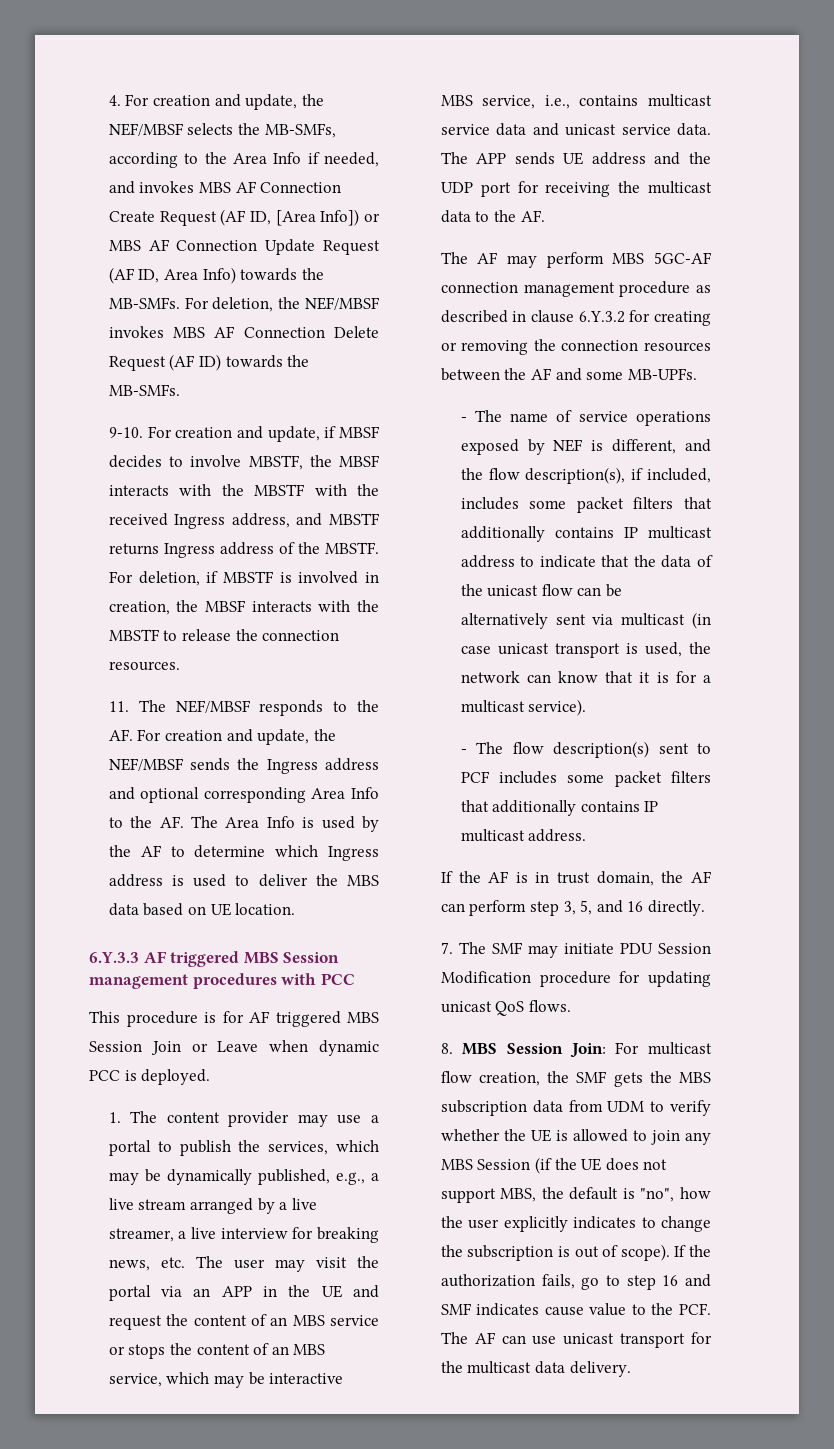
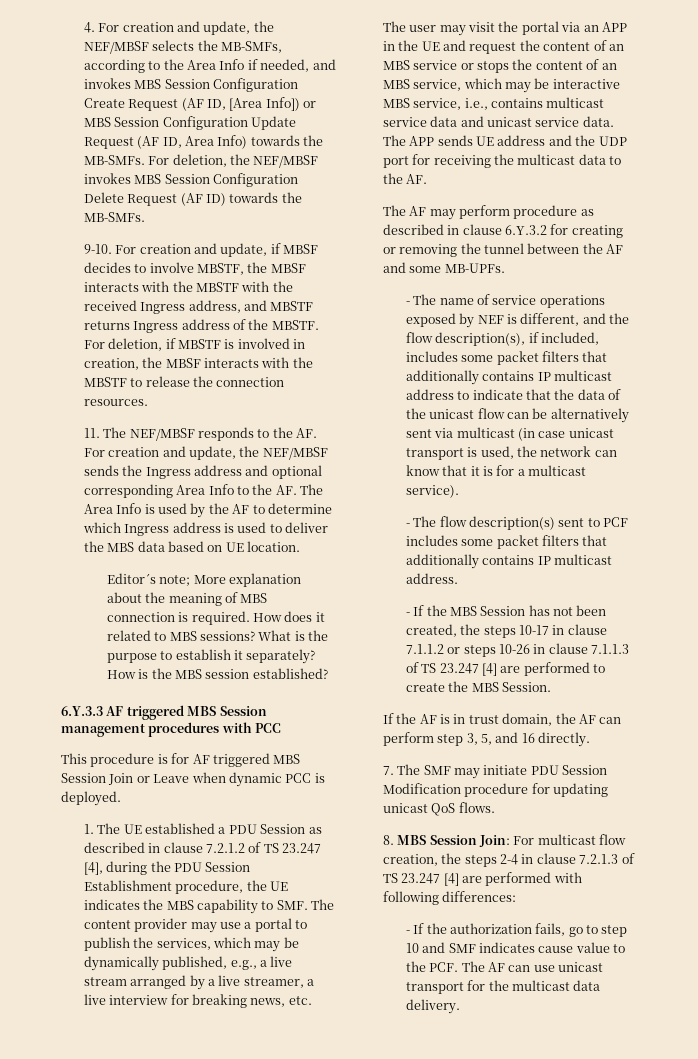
[235,181,342,193] AF Connection -> [164,78,299,92] Session Configuration
[148,239,258,251] AF Connection -> [114,116,248,130] Session Configuration
[214,326,325,338] AF Connection -> [164,173,299,187] Session Configuration
(296, 909) none -> [106,573,301,587] [106,592,268,606] [106,611,325,625] [106,630,329,641] [106,649,316,664] [106,668,328,679] // Editor´s note; More explanation about the meaning of MBS connection is required. How does it related to MBS sessions? What is the purpose to establish it separately? How is the MBS session established?
(158, 1117) none -> [123,823,322,834] [83,842,322,854] [83,861,251,875] [83,880,289,894] [83,899,335,914] UE established a PDU Session as described in clause 7.2.1.2 of TS 23.247 [4], during the PDU Session Establishment procedure, the UE indicates the MBS capability to SMF. The
[612,252,712,264] [440,282,615,297] MBS 5GC-AF connection management -> (511, 212) none
[561,340,711,352] connection resources -> [484,243,525,254] tunnel
(587, 835) none -> [405,605,607,616] [405,624,607,638] [405,643,630,657] [405,662,606,676] [405,681,551,692] // - If the MBS Session has not been created, the steps 10-17 in clause 7.1.1.2 or steps 10-26 in clause 7.1.1.3 of TS 23.247 [4] are performed to create the MBS Session.
[576,1071,711,1087] [440,1100,711,1116] [440,1129,711,1145] [440,1157,668,1174] [440,1187,711,1203] [440,1216,711,1232] [440,1244,670,1261] SMF gets the MBS subscription data from UDM to verify whether the UE is allowed to join any MBS Session (if the UE does not support MBS, the default is "no", how the user explicitly indicates to change the subscription is out of scope). -> [464,853,635,867] [382,872,582,886] [382,891,517,905] [405,930,410,934] steps 2-4 in clause 7.2.1.3 of TS 23.247 [4] are performed with following differences: // -
[662,1275,679,1286] 16 -> [405,943,419,953] 10

